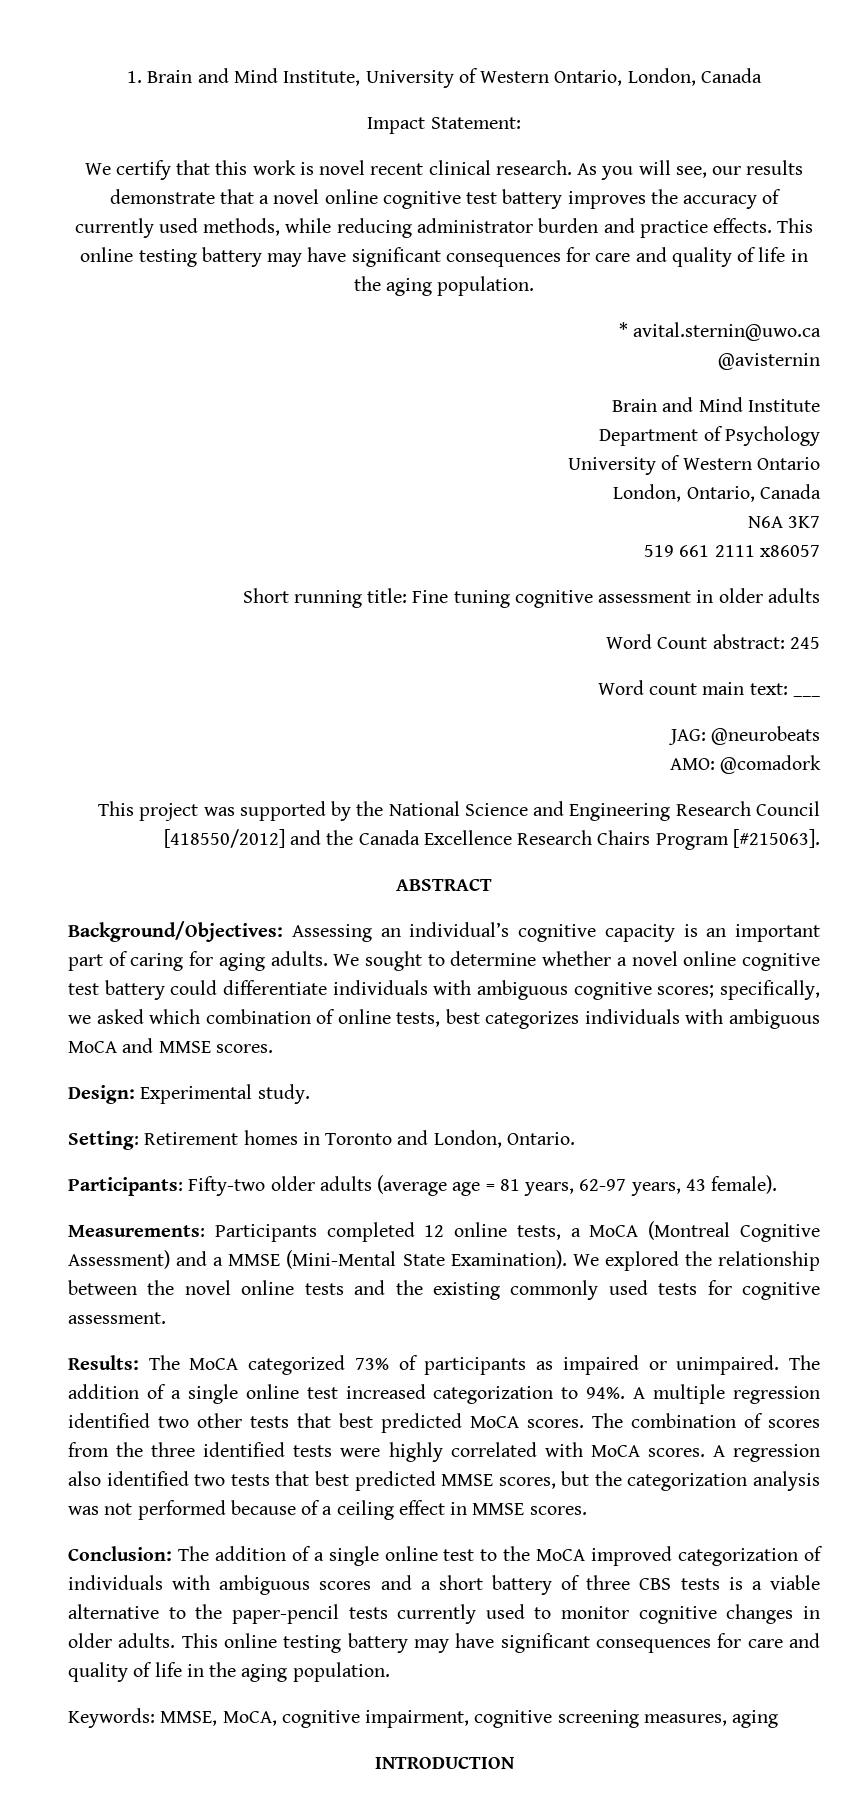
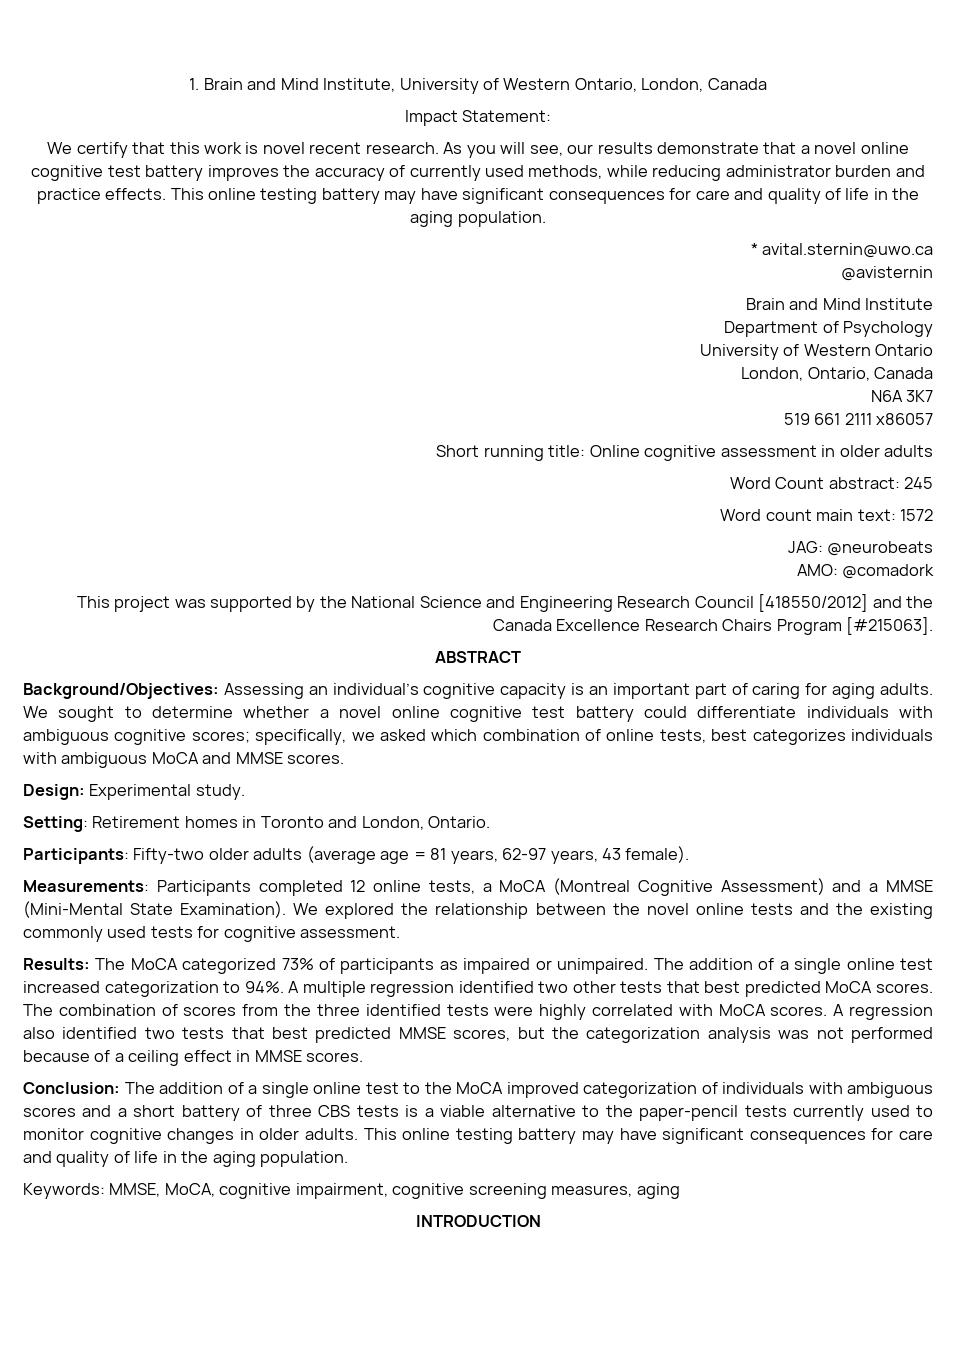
[428,160,491,175] clinical -> (362, 148) none
[412,590,510,608] Fine tuning -> [589,445,640,457] Online
[793,695,820,697] ___ -> [900,509,934,521] 1572

